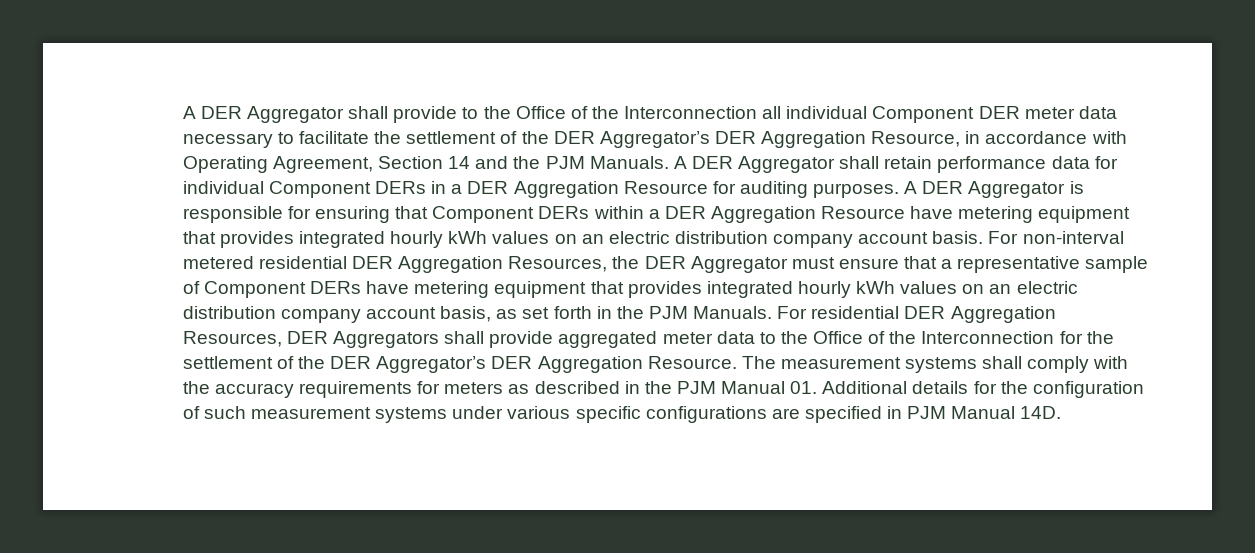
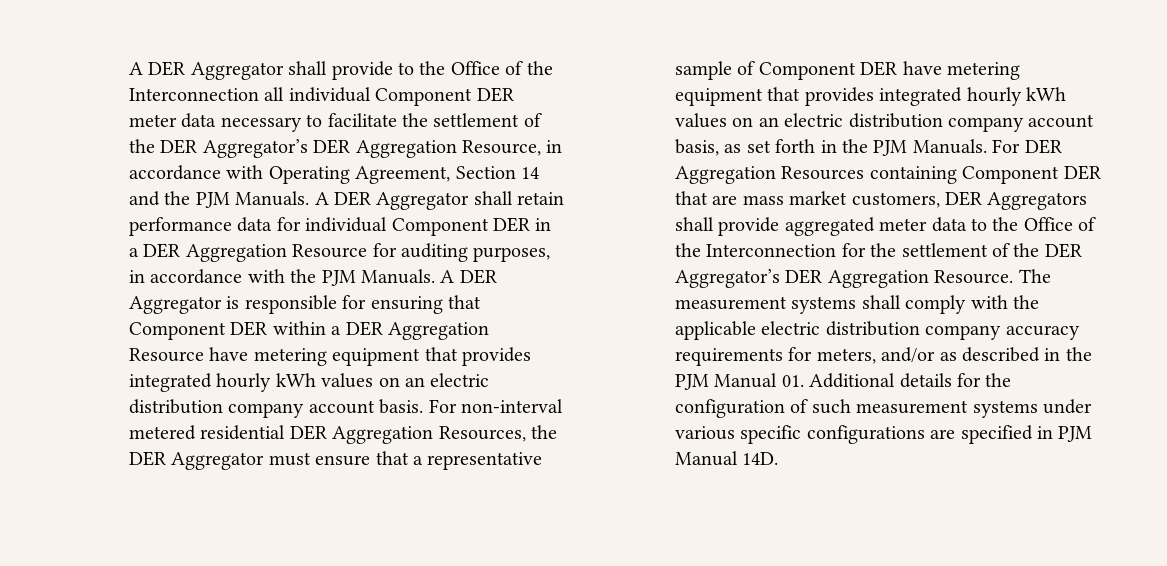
[375,181,427,194] DERs -> [493,217,531,232] DER
[813,183,900,198] purposes. -> [473,247,551,262] [129,269,436,286] purposes, in accordance with the PJM Manuals.
[538,206,590,219] DERs -> [230,321,268,336] DER
[310,281,362,294] DERs -> [860,61,898,76] DER
[811,306,1056,323] [182,331,282,347] residential DER Aggregation Resources, -> [1024,139,1062,154] [675,165,1101,184] [675,191,940,208] DER Aggregation Resources containing Component DER that are mass market customers,
(210, 387) none -> [675,321,1002,340] applicable electric distribution company
[444,382,504,394] meters -> [816,347,936,364] meters, and/or

